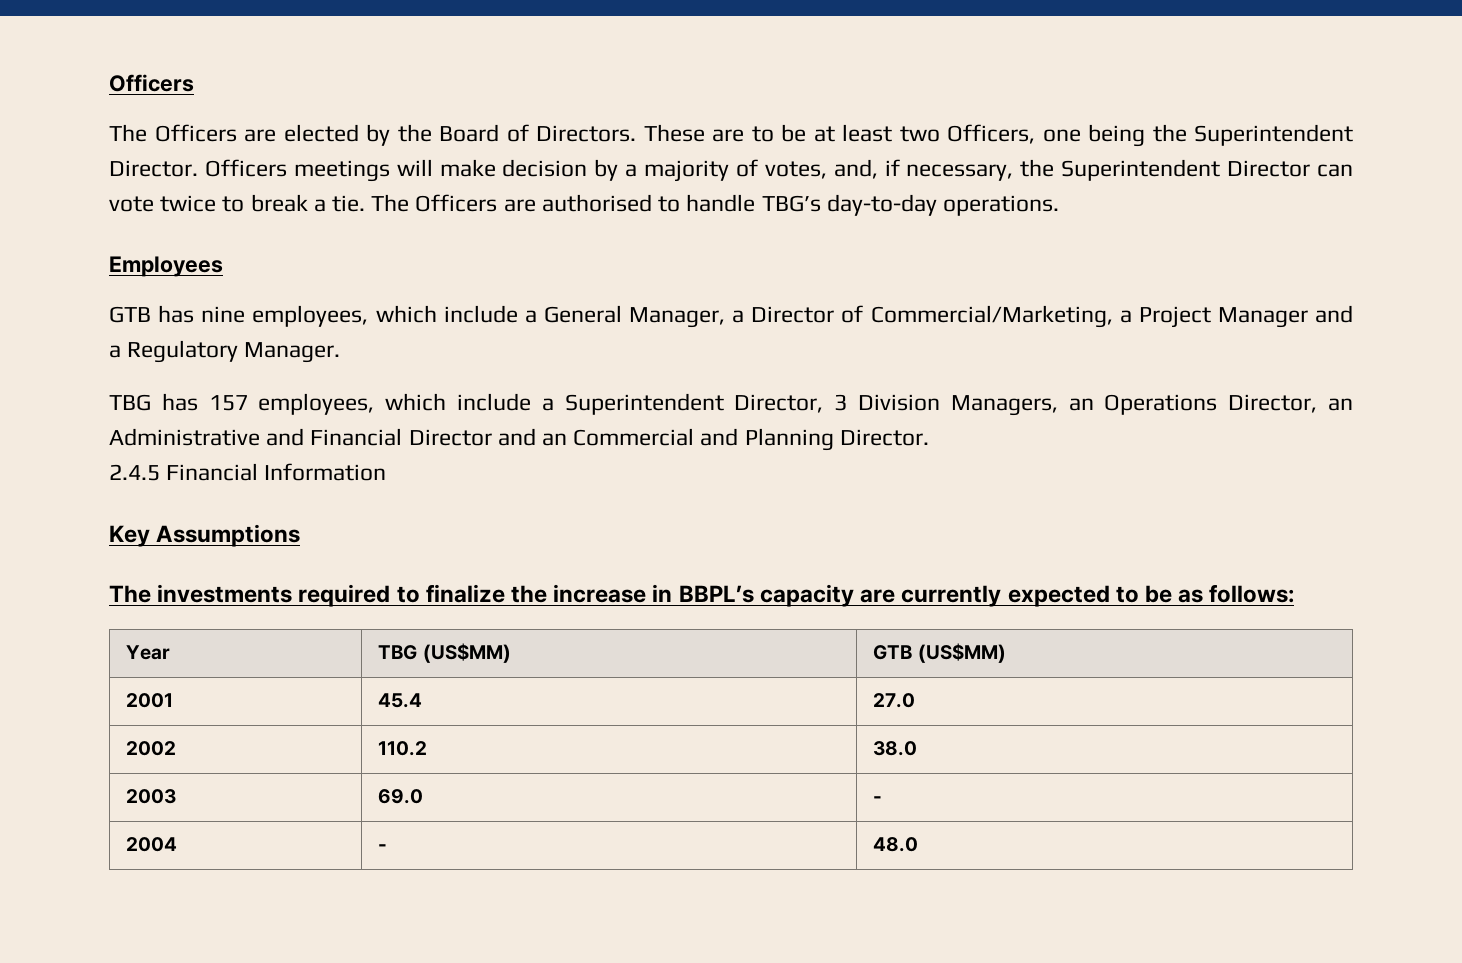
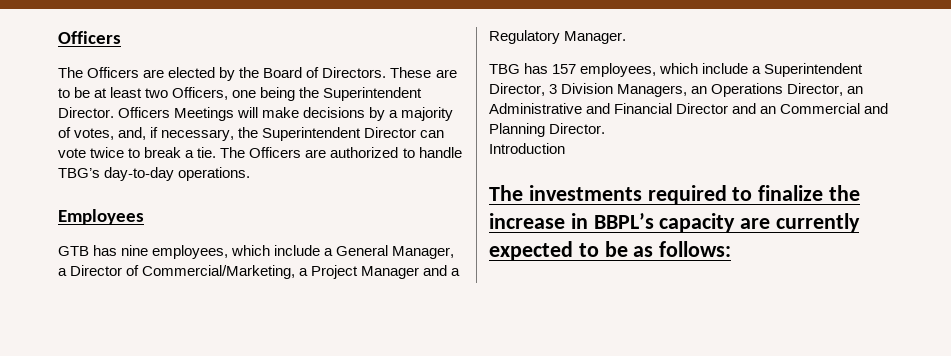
[293,160,390,182] meetings -> [174,107,235,121] Meetings
[502,159,588,177] decision -> [303,107,366,118] decisions
[541,194,652,212] authorised -> [330,147,399,158] authorized
[109,463,387,481] [109,524,301,547] 2.4.5 Financial Information // Key Assumptions -> [489,143,565,154] Introduction
[126,645,171,660] [378,643,511,663] [873,643,1006,663] [126,693,174,708] [378,693,423,708] [873,693,916,708] [126,741,177,756] [378,741,428,756] [873,741,918,756] [126,789,177,804] [378,789,424,804] [873,796,883,803] [126,837,178,852] [378,844,388,851] [873,837,919,852] // Year | TBG (US$MM) | GTB (US$MM) // 2001 | 45.4 | 27.0 // 2002 | 110.2 | 38.0 // 2003 | 69.0 | - // 2004 | - | 48.0 -> (732, 249) none

